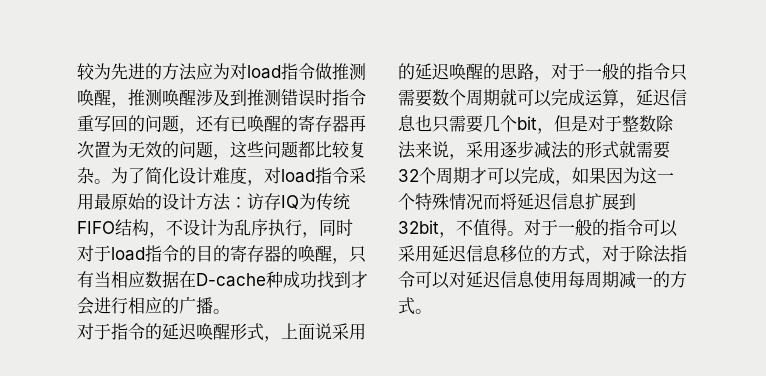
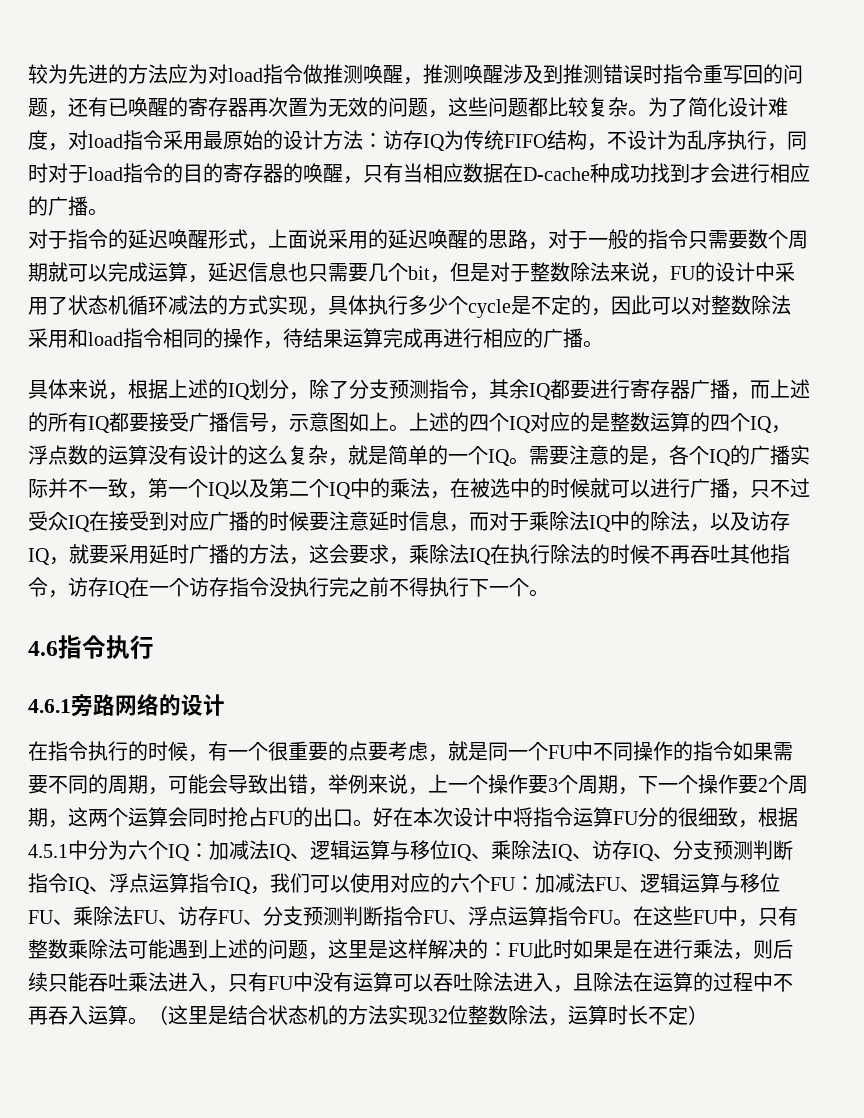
[466,140,670,159] [398,167,674,186] [398,193,636,211] [398,219,678,238] [398,245,687,264] [398,271,687,289] [398,297,432,315] 采用逐步减法的形式就需要32个周期才可以完成，如果因为这一个特殊情况而将延迟信息扩展到32bit，不值得。对于一般的指令可以采用延迟信息移位的方式，对于除法指令可以对延迟信息使用每周期减一的方式。 -> [670,262,795,282] [28,295,791,318] [28,328,603,349] [28,379,810,400] [28,412,791,433] [28,445,810,466] [28,478,810,499] [28,511,790,532] [28,544,790,565] [28,577,549,598] [28,635,154,659] [28,693,225,717] [28,741,793,762] [28,774,808,795] [28,807,798,828] [28,840,793,861] [28,873,780,894] [28,906,798,927] [28,939,793,960] [28,972,793,993] [28,1005,708,1026] FU的设计中采用了状态机循环减法的方式实现，具体执行多少个cycle是不定的，因此可以对整数除法采用和load指令相同的操作，待结果运算完成再进行相应的广播。 // 具体来说，根据上述的IQ划分，除了分支预测指令，其余IQ都要进行寄存器广播，而上述的所有IQ都要接受广播信号，示意图如上。上述的四个IQ对应的是整数运算的四个IQ，浮点数的运算没有设计的这么复杂，就是简单的一个IQ。需要注意的是，各个IQ的广播实际并不一致，第一个IQ以及第二个IQ中的乘法，在被选中的时候就可以进行广播，只不过受众IQ在接受到对应广播的时候要注意延时信息，而对于乘除法IQ中的除法，以及访存IQ，就要采用延时广播的方法，这会要求，乘除法IQ在执行除法的时候不再吞吐其他指令，访存IQ在一个访存指令没执行完之前不得执行下一个。 // 4.6指令执行 // 4.6.1旁路网络的设计 // 在指令执行的时候，有一个很重要的点要考虑，就是同一个FU中不同操作的指令如果需要不同的周期，可能会导致出错，举例来说，上一个操作要3个周期，下一个操作要2个周期，这两个运算会同时抢占FU的出口。好在本次设计中将指令运算FU分的很细致，根据4.5.1中分为六个IQ：加减法IQ、逻辑运算与移位IQ、乘除法IQ、访存IQ、分支预测判断指令IQ、浮点运算指令IQ，我们可以使用对应的六个FU：加减法FU、逻辑运算与移位FU、乘除法FU、访存FU、分支预测判断指令FU、浮点运算指令FU。在这些FU中，只有整数乘除法可能遇到上述的问题，这里是这样解决的：FU此时如果是在进行乘法，则后续只能吞吐乘法进入，只有FU中没有运算可以吞吐除法进入，且除法在运算的过程中不再吞入运算。（这里是结合状态机的方法实现32位整数除法，运算时长不定）

